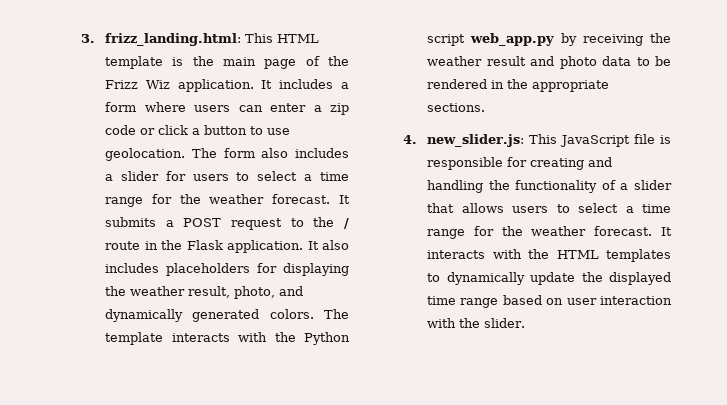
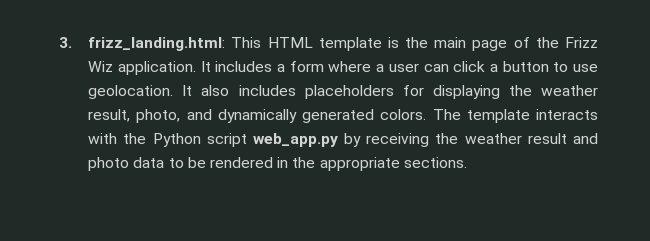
[194,103,349,115] [105,125,156,135] users can enter a zip code or -> [376,63,449,72] a user can
[191,148,349,158] [105,171,349,181] [105,194,351,207] [105,217,349,230] [105,240,304,253] The form also includes a slider for users to select a time range for the weather forecast. It submits a POST request to the / route in the Flask application. -> (174, 92) none
[402,134,671,147] [427,157,613,170] [427,180,672,193] [427,203,671,213] [427,226,672,239] [427,249,671,262] [427,272,671,285] [427,295,672,308] [427,318,526,328] // 4. new_slider.js: This JavaScript file is responsible for creating and handling the functionality of a slider that allows users to select a time range for the weather forecast. It interacts with the HTML templates to dynamically update the displayed time range based on user interaction with the slider. -> (467, 162) none

